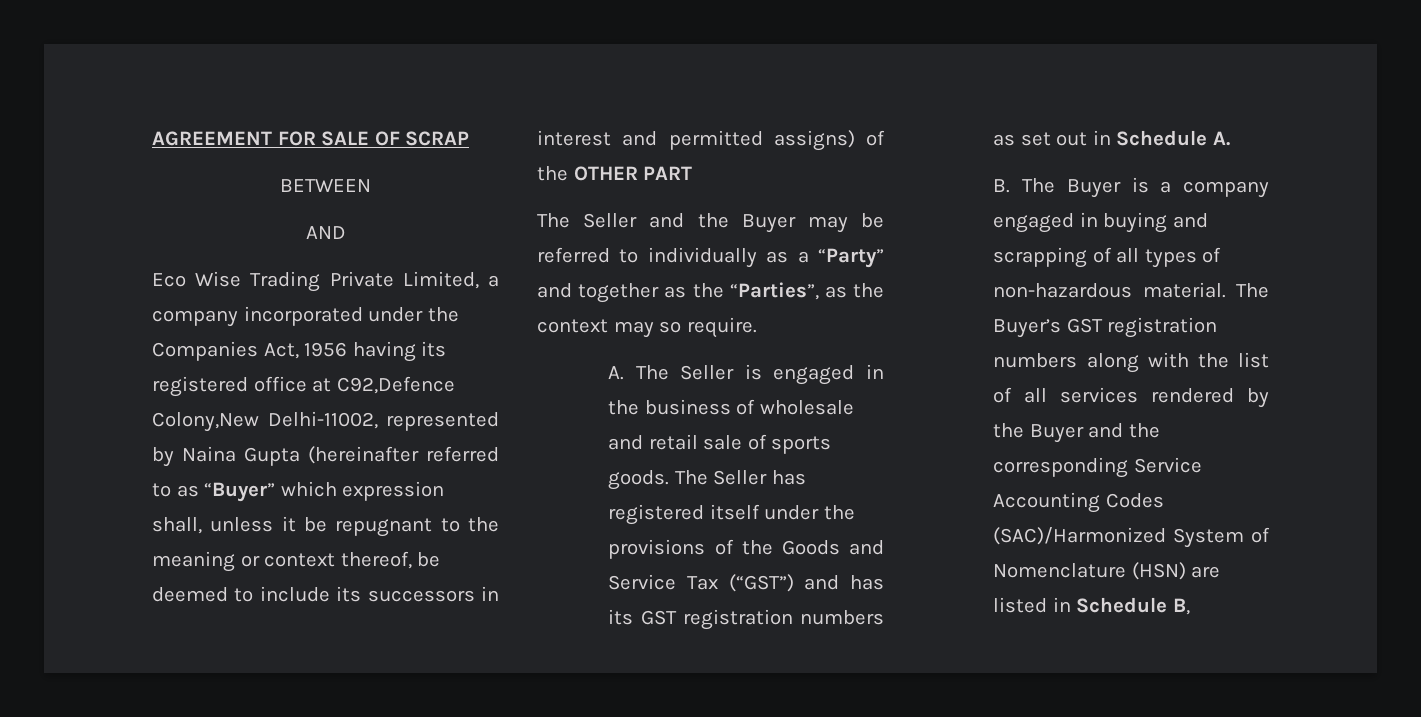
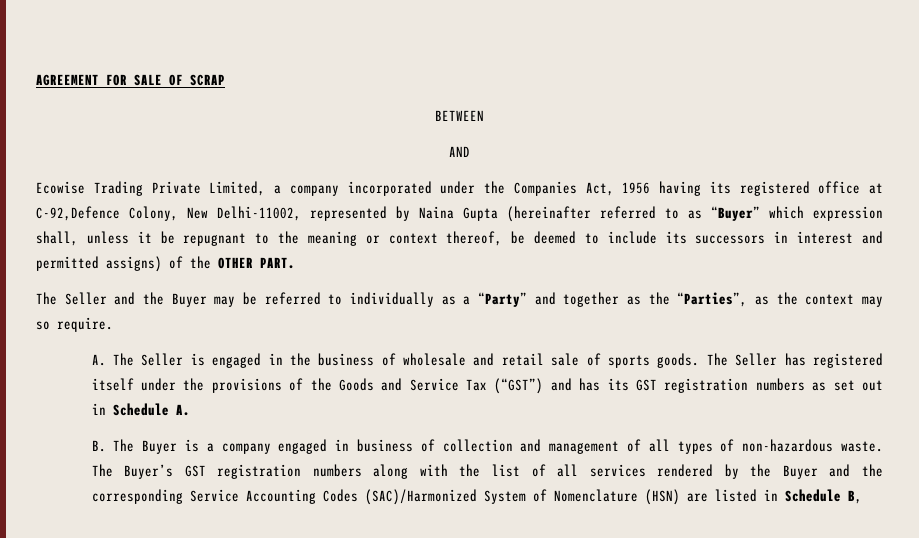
[152,271,242,287] Eco Wise -> [36,181,85,194] Ecowise
[336,376,455,394] [152,412,259,432] C92,Defence Colony,New -> [36,206,208,221] C-92,Defence Colony, New
[643,166,693,180] PART -> [260,257,295,269] PART.
[1103,212,1208,233] [993,247,1088,268] buying and scrapping -> [356,439,620,454] business of collection and management
[1142,282,1226,298] material. -> [841,441,884,452] waste.

